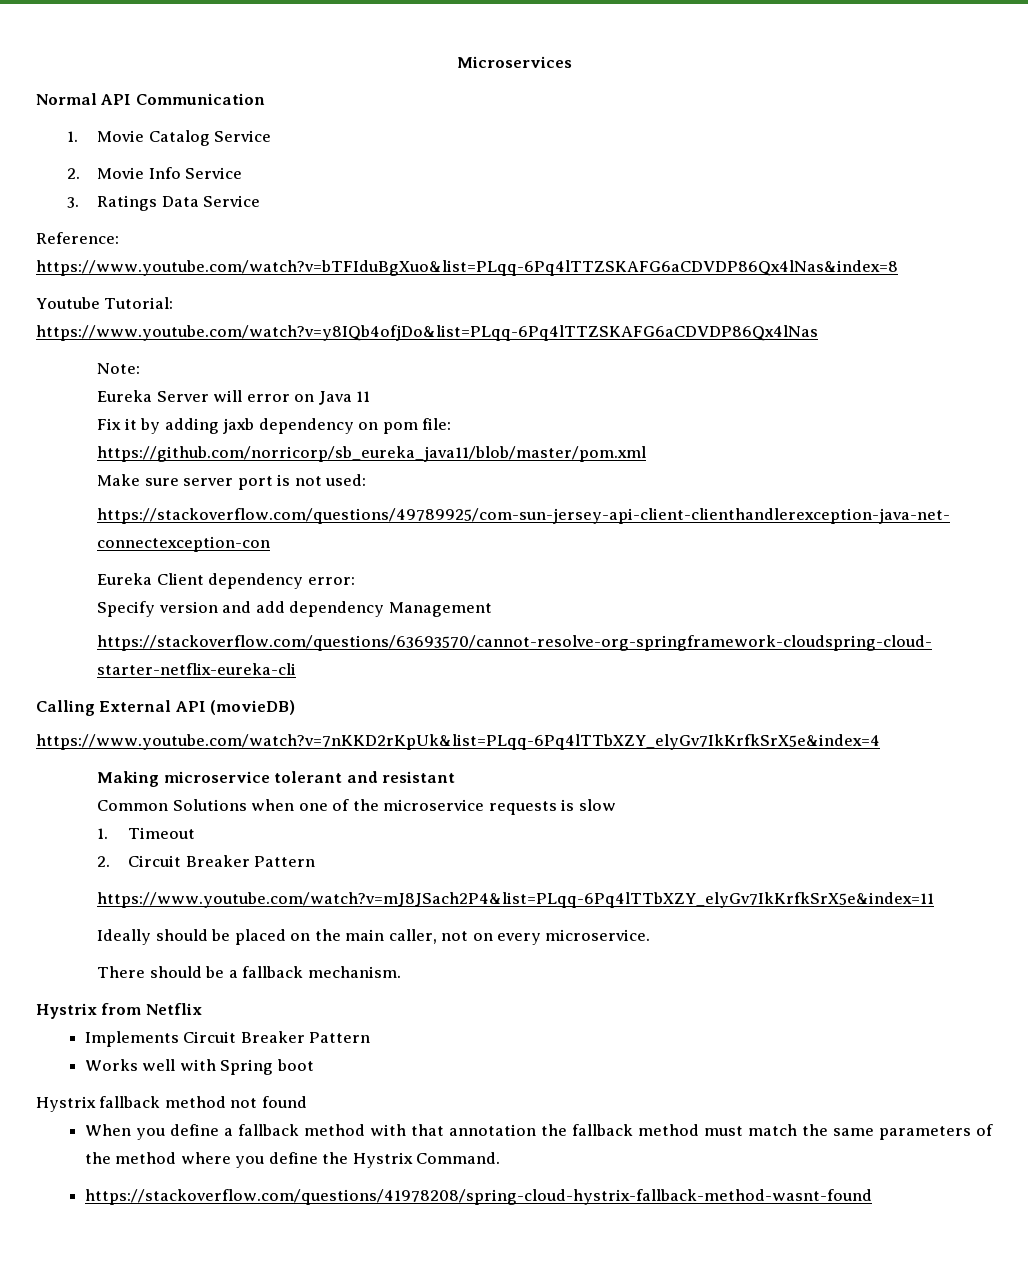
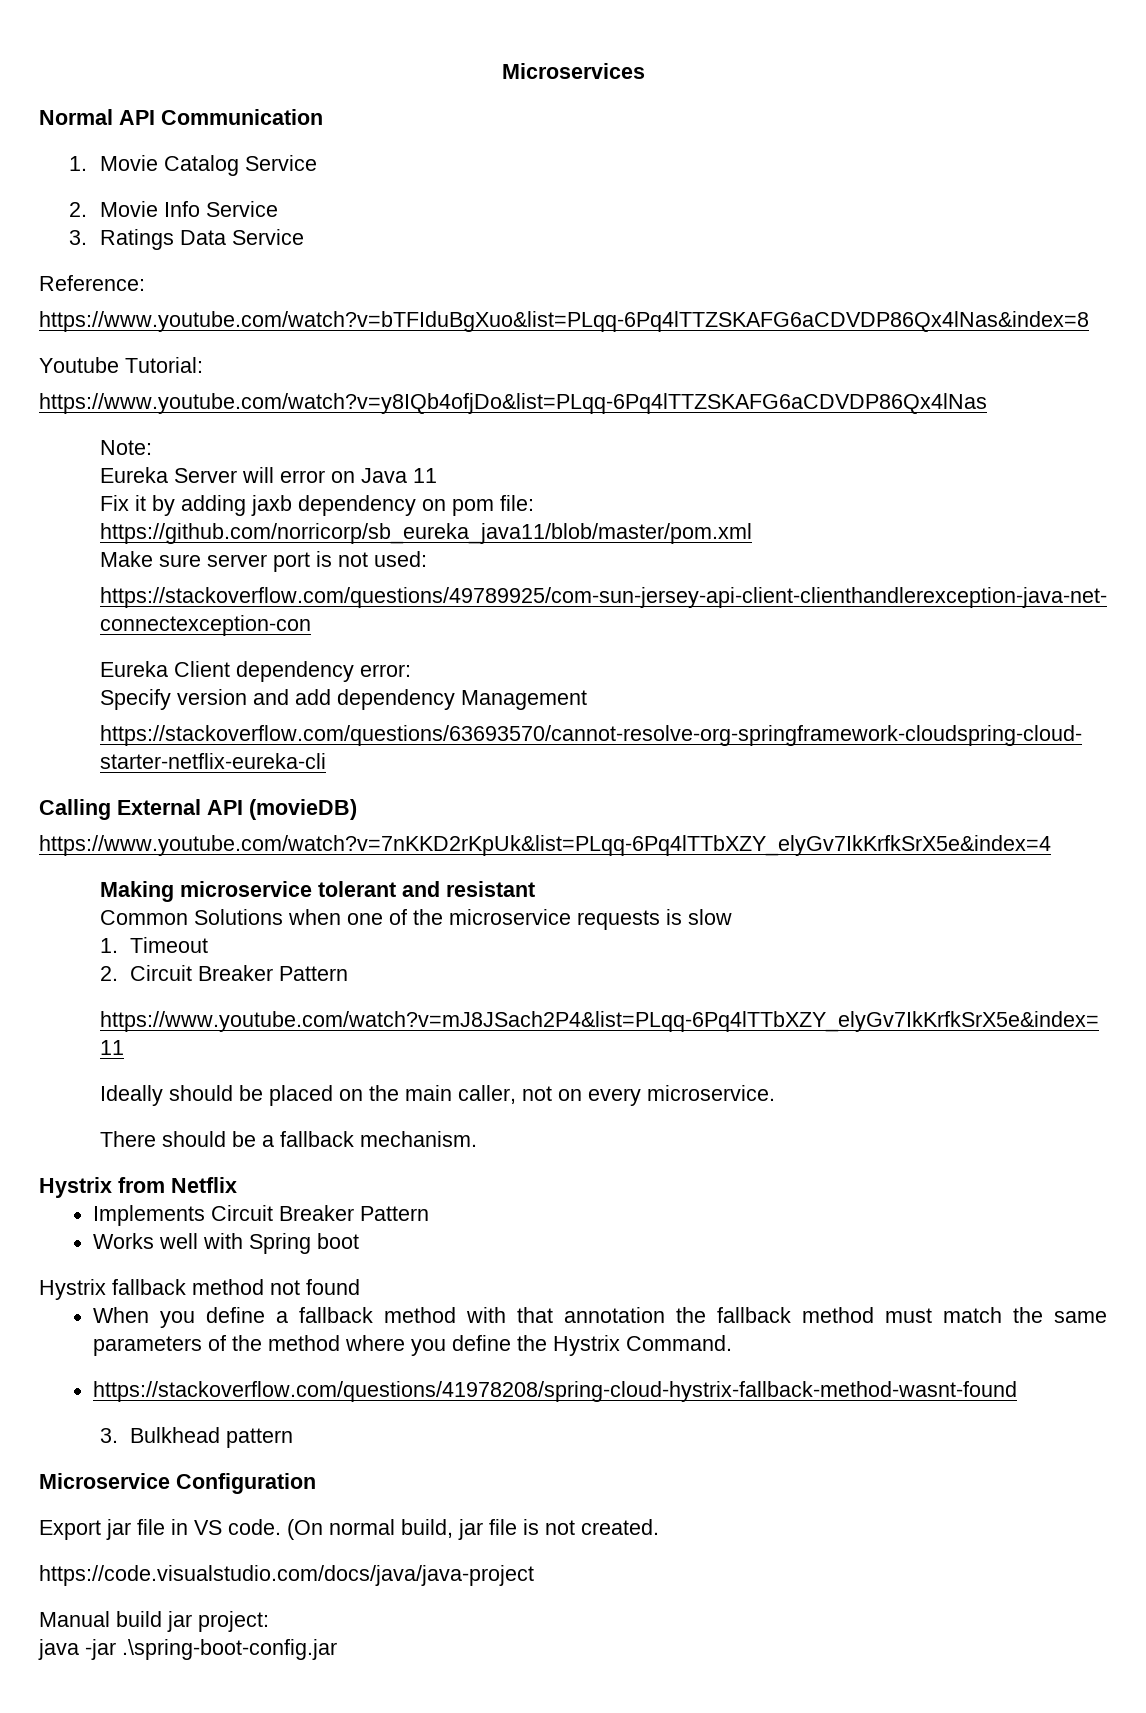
(872, 1197) none -> [99,1427,293,1448] [39,1473,316,1494] [39,1519,659,1540] [39,1565,534,1586] [39,1611,269,1632] [38,1639,337,1660] // 3. Bulkhead pattern // Microservice Configuration // Export jar file in VS code. (On normal build, jar file is not created. // https://code.visualstudio.com/docs/java/java-project // Manual build jar project: // java -jar .\spring-boot-config.jar

